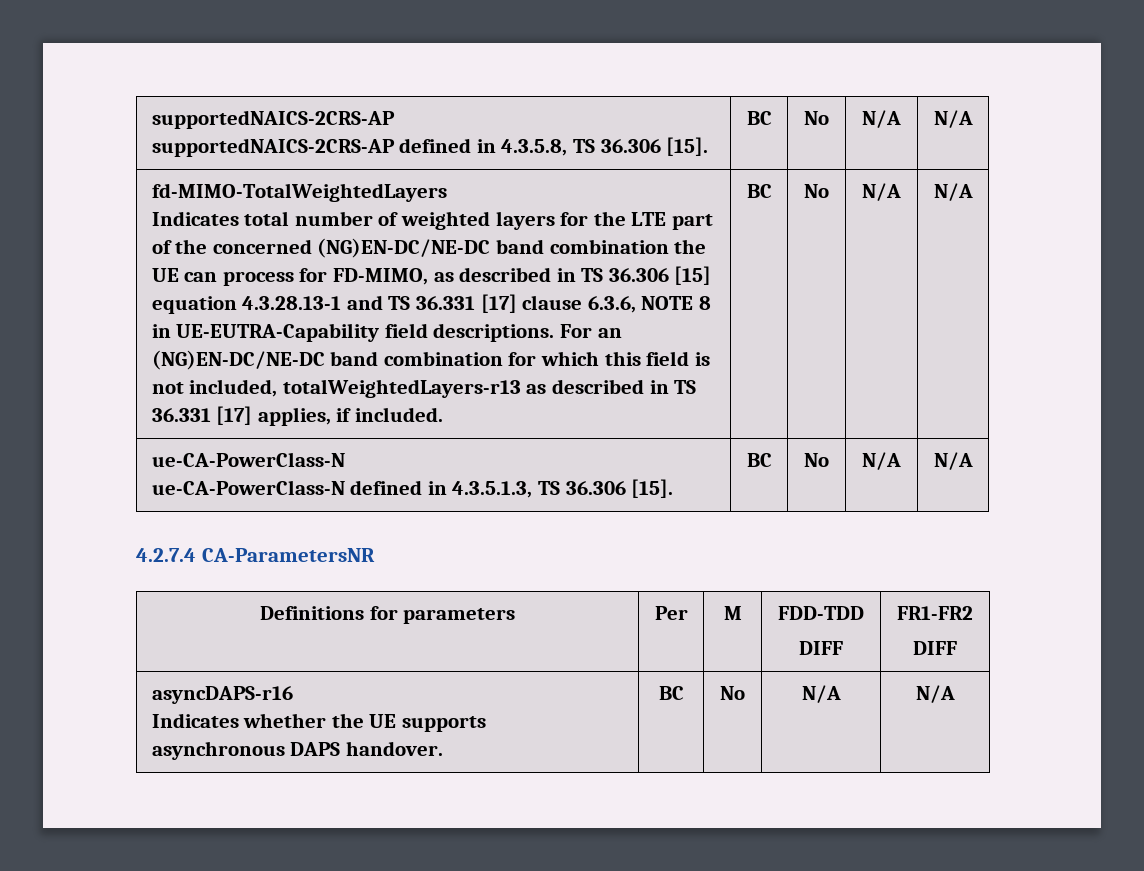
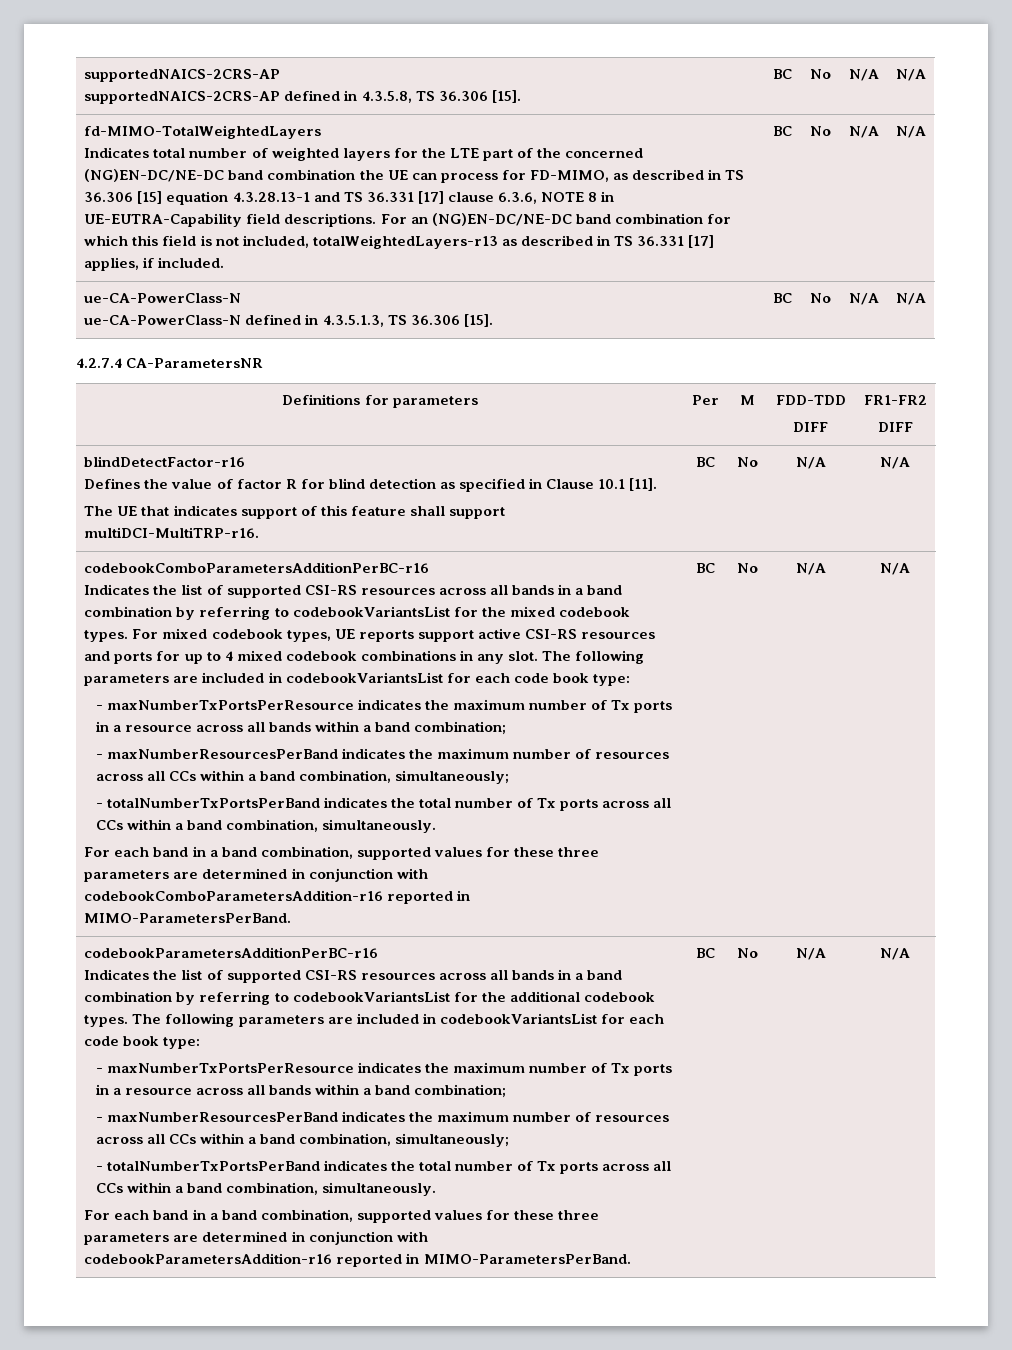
[151,686,293,704] [151,713,486,732] [151,741,443,760] asyncDAPS-r16 // Indicates whether the UE supports asynchronous DAPS handover. -> [84,456,246,467] [84,478,658,492] [84,505,505,519] [84,527,260,538] [696,457,715,467] [736,457,758,467] [795,457,826,469] [880,457,911,469] [84,562,430,573] [84,584,622,598] [84,606,630,620] [84,628,655,642] [84,650,644,664] [84,672,630,686] [95,699,673,713] [95,721,507,735] [95,748,670,759] [95,770,510,784] [95,797,672,811] [95,819,437,833] [84,846,599,860] [84,868,428,882] [84,890,471,904] [84,913,292,923] [696,563,715,573] [736,563,758,573] [795,563,826,575] [880,563,911,575] [84,947,379,958] [84,969,622,983] [84,991,655,1005] [84,1013,664,1027] [84,1036,201,1049] [95,1062,673,1076] [95,1084,507,1098] [95,1111,670,1122] [95,1133,510,1147] [95,1160,672,1174] [95,1182,437,1196] [84,1209,599,1223] [84,1231,428,1245] [84,1253,631,1267] blindDetectFactor-r16 // Defines the value of factor R for blind detection as specified in Clause 10.1 [11]. // The UE that indicates support of this feature shall support multiDCI-MultiTRP-r16. | BC | No | N/A | N/A // codebookComboParametersAdditionPerBC-r16 // Indicates the list of supported CSI-RS resources across all bands in a band combination by referring to codebookVariantsList for the mixed codebook types. For mixed codebook types, UE reports support active CSI-RS resources and ports for up to 4 mixed codebook combinations in any slot. The following parameters are included in codebookVariantsList for each code book type: // - maxNumberTxPortsPerResource indicates the maximum number of Tx ports in a resource across all bands within a band combination; // - maxNumberResourcesPerBand indicates the maximum number of resources across all CCs within a band combination, simultaneously; // - totalNumberTxPortsPerBand indicates the total number of Tx ports across all CCs within a band combination, simultaneously. // For each band in a band combination, supported values for these three parameters are determined in conjunction with codebookComboParametersAddition-r16 reported in MIMO-ParametersPerBand. | BC | No | N/A | N/A // codebookParametersAdditionPerBC-r16 // Indicates the list of supported CSI-RS resources across all bands in a band combination by referring to codebookVariantsList for the additional codebook types. The following parameters are included in codebookVariantsList for each code book type: // - maxNumberTxPortsPerResource indicates the maximum number of Tx ports in a resource across all bands within a band combination; // - maxNumberResourcesPerBand indicates the maximum number of resources across all CCs within a band combination, simultaneously; // - totalNumberTxPortsPerBand indicates the total number of Tx ports across all CCs within a band combination, simultaneously. // For each band in a band combination, supported values for these three parameters are determined in conjunction with codebookParametersAddition-r16 reported in MIMO-ParametersPerBand.

